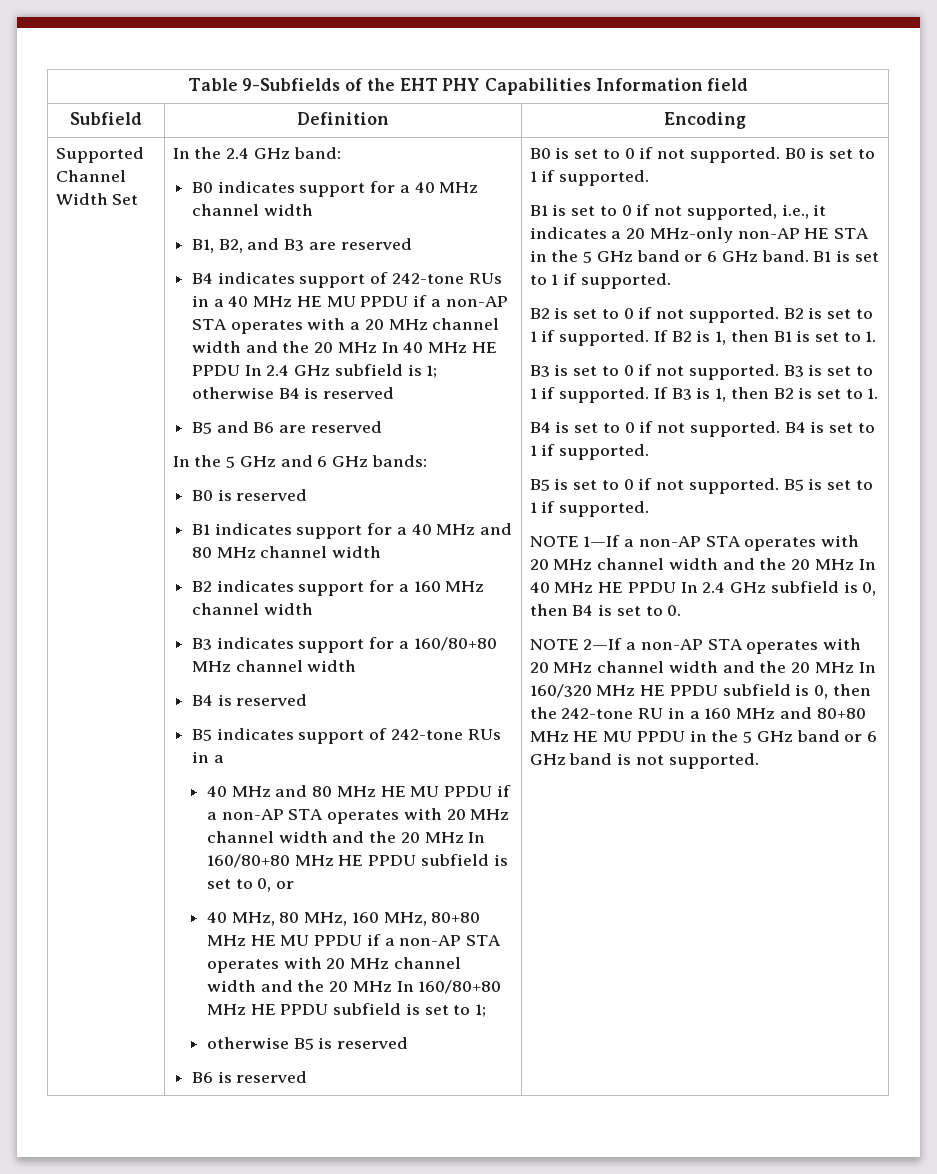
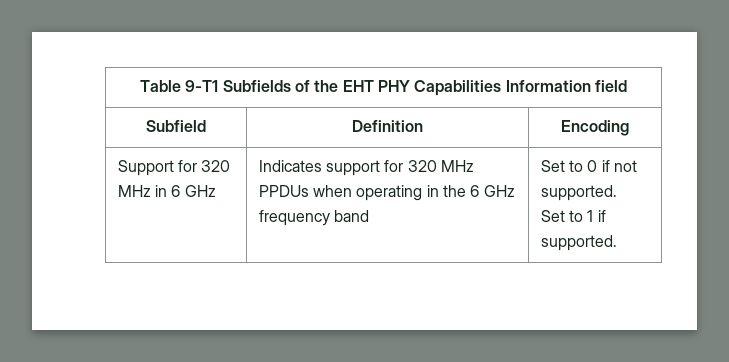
[242,78,341,91] 9-Subfields -> [185,80,291,92] 9-T1 Subfields
[55,147,144,163] [55,170,126,182] [55,193,139,205] [172,147,341,159] [192,181,479,197] [192,204,313,216] [192,238,412,253] [192,272,502,288] [192,295,508,307] [192,318,500,334] [192,341,497,353] [192,364,438,378] [192,387,395,399] [192,421,382,434] [172,455,427,468] [192,489,308,501] [192,523,513,539] [192,546,382,558] [192,580,485,596] [192,603,313,615] [192,637,497,653] [192,660,357,672] [192,694,308,706] [192,728,501,744] [192,751,224,763] [206,785,511,797] [206,808,510,824] [206,831,486,843] [206,854,508,868] [206,878,295,892] [206,912,481,926] [206,934,502,946] [206,957,461,973] [206,980,502,994] [206,1003,487,1017] [206,1037,409,1050] [192,1071,308,1083] [529,147,875,163] [529,170,650,186] [529,204,827,220] [529,227,870,243] [529,250,879,263] [529,273,671,289] [529,307,873,323] [529,330,877,346] [529,364,873,380] [529,387,879,403] [529,421,875,437] [529,444,650,460] [529,478,873,494] [529,501,650,517] [529,535,860,551] [529,558,876,570] [529,581,877,596] [529,604,682,616] [529,638,862,654] [529,661,876,673] [529,684,871,699] [529,707,866,719] [529,730,878,743] [529,753,759,769] Supported Channel Width Set | In the 2.4 GHz band: // B0 indicates support for a 40 MHz channel width // B1, B2, and B3 are reserved // B4 indicates support of 242-tone RUs in a 40 MHz HE MU PPDU if a non-AP STA operates with a 20 MHz channel width and the 20 MHz In 40 MHz HE PPDU In 2.4 GHz subfield is 1; otherwise B4 is reserved // B5 and B6 are reserved // In the 5 GHz and 6 GHz bands: // B0 is reserved // B1 indicates support for a 40 MHz and 80 MHz channel width // B2 indicates support for a 160 MHz channel width // B3 indicates support for a 160/80+80 MHz channel width // B4 is reserved // B5 indicates support of 242-tone RUs in a // 40 MHz and 80 MHz HE MU PPDU if a non-AP STA operates with 20 MHz channel width and the 20 MHz In 160/80+80 MHz HE PPDU subfield is set to 0, or // 40 MHz, 80 MHz, 160 MHz, 80+80 MHz HE MU PPDU if a non-AP STA operates with 20 MHz channel width and the 20 MHz In 160/80+80 MHz HE PPDU subfield is set to 1; // otherwise B5 is reserved // B6 is reserved | B0 is set to 0 if not supported. B0 is set to 1 if supported. // B1 is set to 0 if not supported, i.e., it indicates a 20 MHz-only non-AP HE STA in the 5 GHz band or 6 GHz band. B1 is set to 1 if supported. // B2 is set to 0 if not supported. B2 is set to 1 if supported. If B2 is 1, then B1 is set to 1. // B3 is set to 0 if not supported. B3 is set to 1 if supported. If B3 is 1, then B2 is set to 1. // B4 is set to 0 if not supported. B4 is set to 1 if supported. // B5 is set to 0 if not supported. B5 is set to 1 if supported. // NOTE 1—If a non-AP STA operates with 20 MHz channel width and the 20 MHz In 40 MHz HE PPDU In 2.4 GHz subfield is 0, then B4 is set to 0. // NOTE 2—If a non-AP STA operates with 20 MHz channel width and the 20 MHz In 160/320 MHz HE PPDU subfield is 0, then the 242-tone RU in a 160 MHz and 80+80 MHz HE MU PPDU in the 5 GHz band or 6 GHz band is not supported. -> [117,160,231,176] [117,185,216,197] [258,160,474,176] [258,185,515,201] [258,210,369,226] [540,160,637,172] [540,185,617,201] [540,210,606,222] [540,235,617,251] Support for 320 MHz in 6 GHz | Indicates support for 320 MHz PPDUs when operating in the 6 GHz frequency band | Set to 0 if not supported. // Set to 1 if supported.

